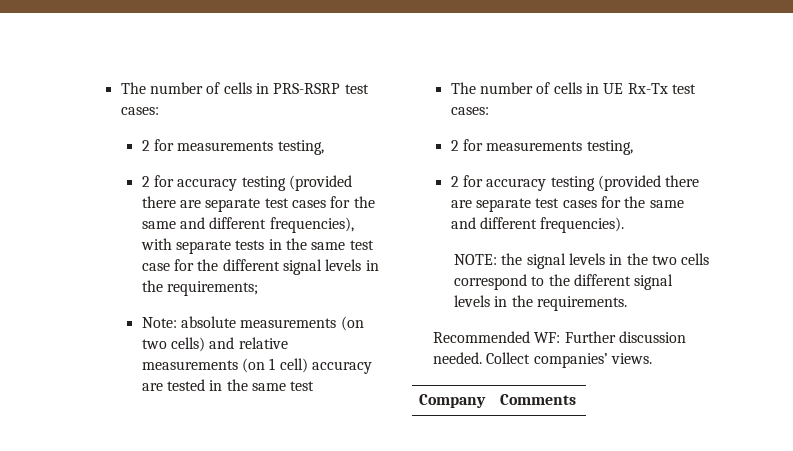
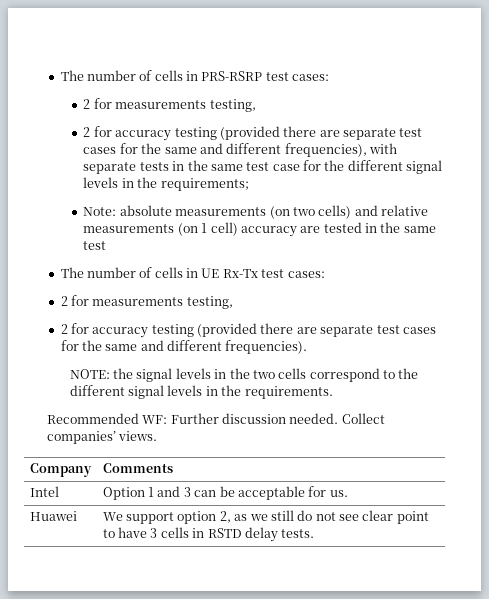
(577, 399) none -> [29,486,59,497] [102,486,348,500] [29,511,77,521] [102,510,429,524] [102,527,315,542] // Intel | Option 1 and 3 can be acceptable for us. // Huawei | We support option 2, as we still do not see clear point to have 3 cells in RSTD delay tests.

